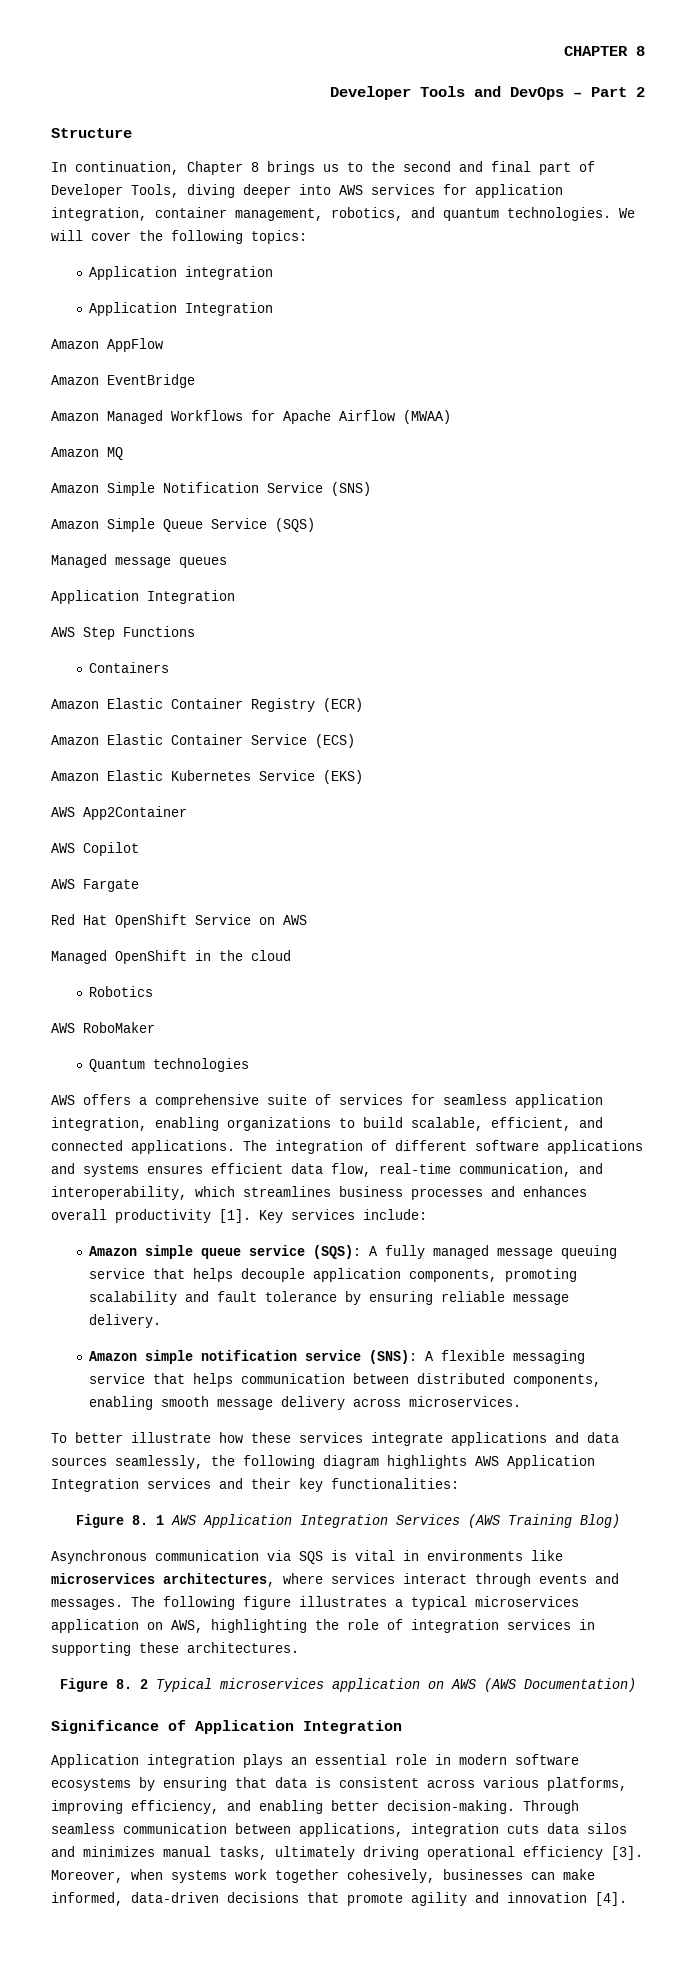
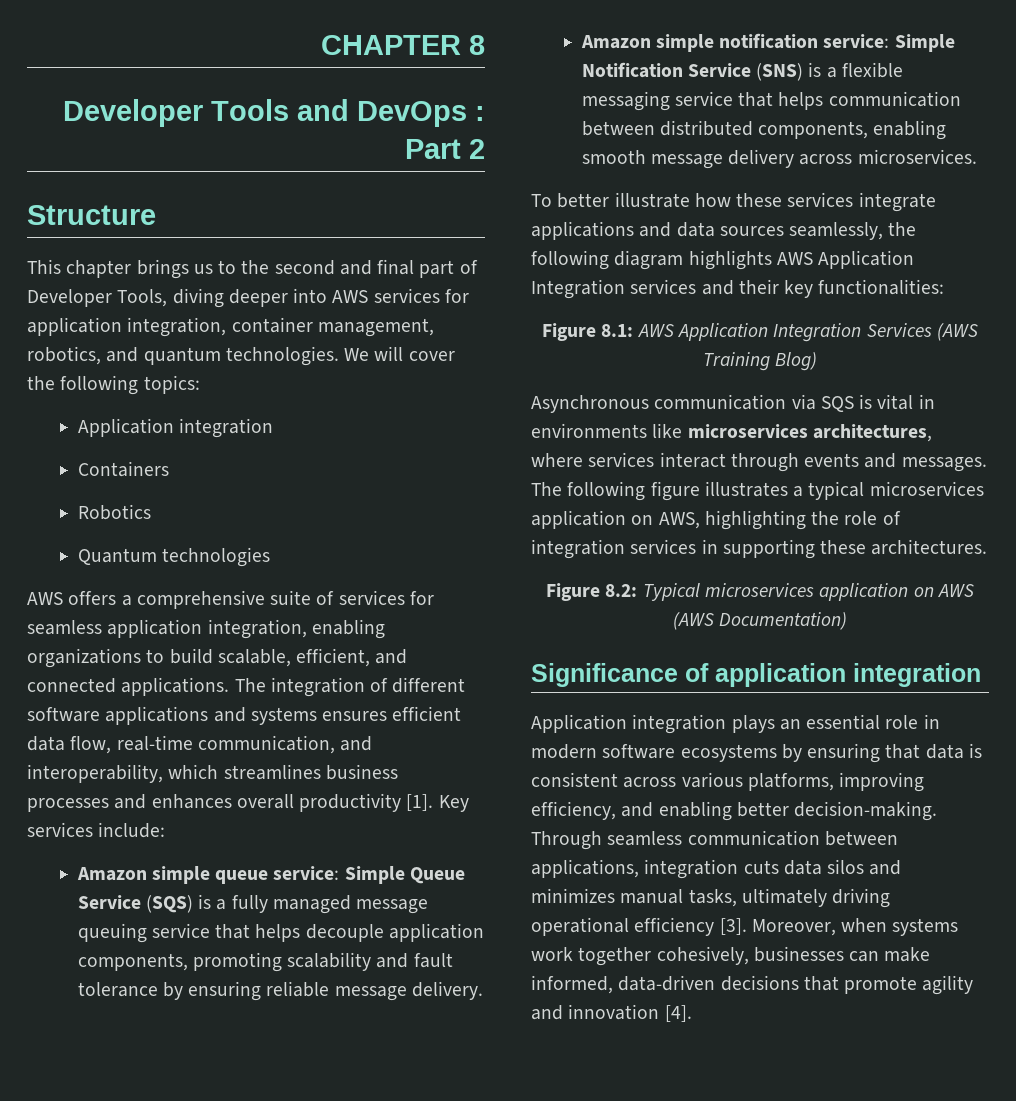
[573,92,582,97] – -> [475,106,485,121] :
[51,161,259,175] In continuation, Chapter 8 -> [27,259,132,278] This chapter
[89,302,274,316] [51,338,163,352] [51,374,195,388] [51,410,451,424] [51,447,123,460] [51,482,371,496] [51,518,315,532] [51,554,227,568] [51,590,235,604] [51,626,195,640] [89,662,170,673] [51,698,363,712] [51,734,355,748] [51,770,363,784] [51,806,187,820] [51,842,139,856] [51,879,139,892] [51,914,307,928] [51,950,291,964] Application Integration // Amazon AppFlow // Amazon EventBridge // Amazon Managed Workflows for Apache Airflow (MWAA) // Amazon MQ // Amazon Simple Notification Service (SNS) // Amazon Simple Queue Service (SQS) // Managed message queues // Application Integration // AWS Step Functions // Containers // Amazon Elastic Container Registry (ECR) // Amazon Elastic Container Service (ECS) // Amazon Elastic Kubernetes Service (EKS) // AWS App2Container // AWS Copilot // AWS Fargate // Red Hat OpenShift Service on AWS // Managed OpenShift in the cloud -> [77,461,169,477] Containers
[51,1022,155,1033] // AWS RoboMaker -> (151, 512) none
[249,1245,379,1259] service (SQS): A -> [273,866,465,884] [77,894,227,913] service: Simple Queue Service (SQS) is a
[305,1350,435,1364] service (SNS): A -> [823,34,955,52] [581,62,837,81] service: Simple Notification Service (SNS) is a
[132,1515,164,1525] 8. 1 -> [601,324,634,337] 8.1:
[116,1679,148,1689] 8. 2 -> [605,584,638,597] 8.2:
[195,1720,402,1734] Application Integration -> [715,663,981,687] application integration

